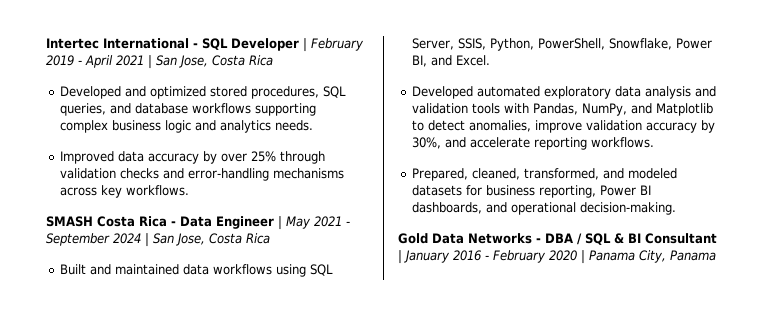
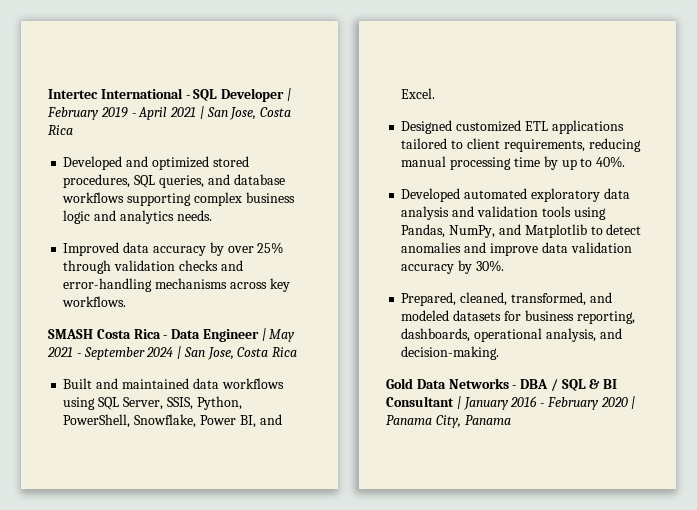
(491, 60) none -> [401,120,624,134] [401,138,641,152] [401,156,626,170] // Designed customized ETL applications tailored to client requirements, reducing manual processing time by up to 40%.
[504,103,530,113] with -> [573,207,606,220] using
[469,120,716,133] [412,137,655,150] anomalies, improve validation accuracy by 30%, and accelerate reporting workflows. -> [401,242,632,256] [401,260,504,274] anomalies and improve data validation accuracy by 30%.
[600,185,652,196] [412,202,577,215] Power BI dashboards, and operational -> [401,328,622,342] dashboards, operational analysis, and

